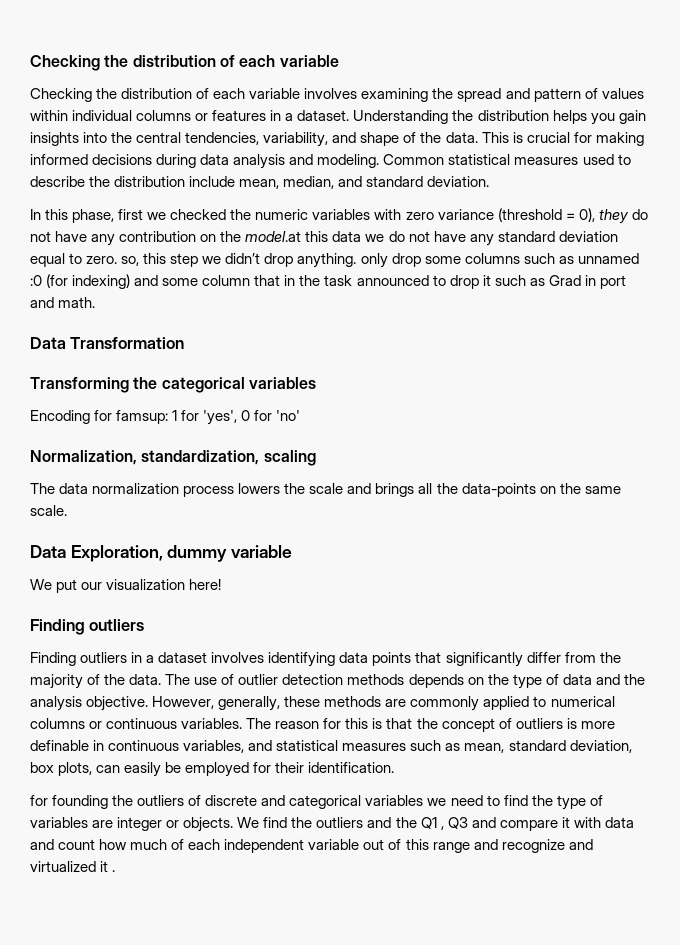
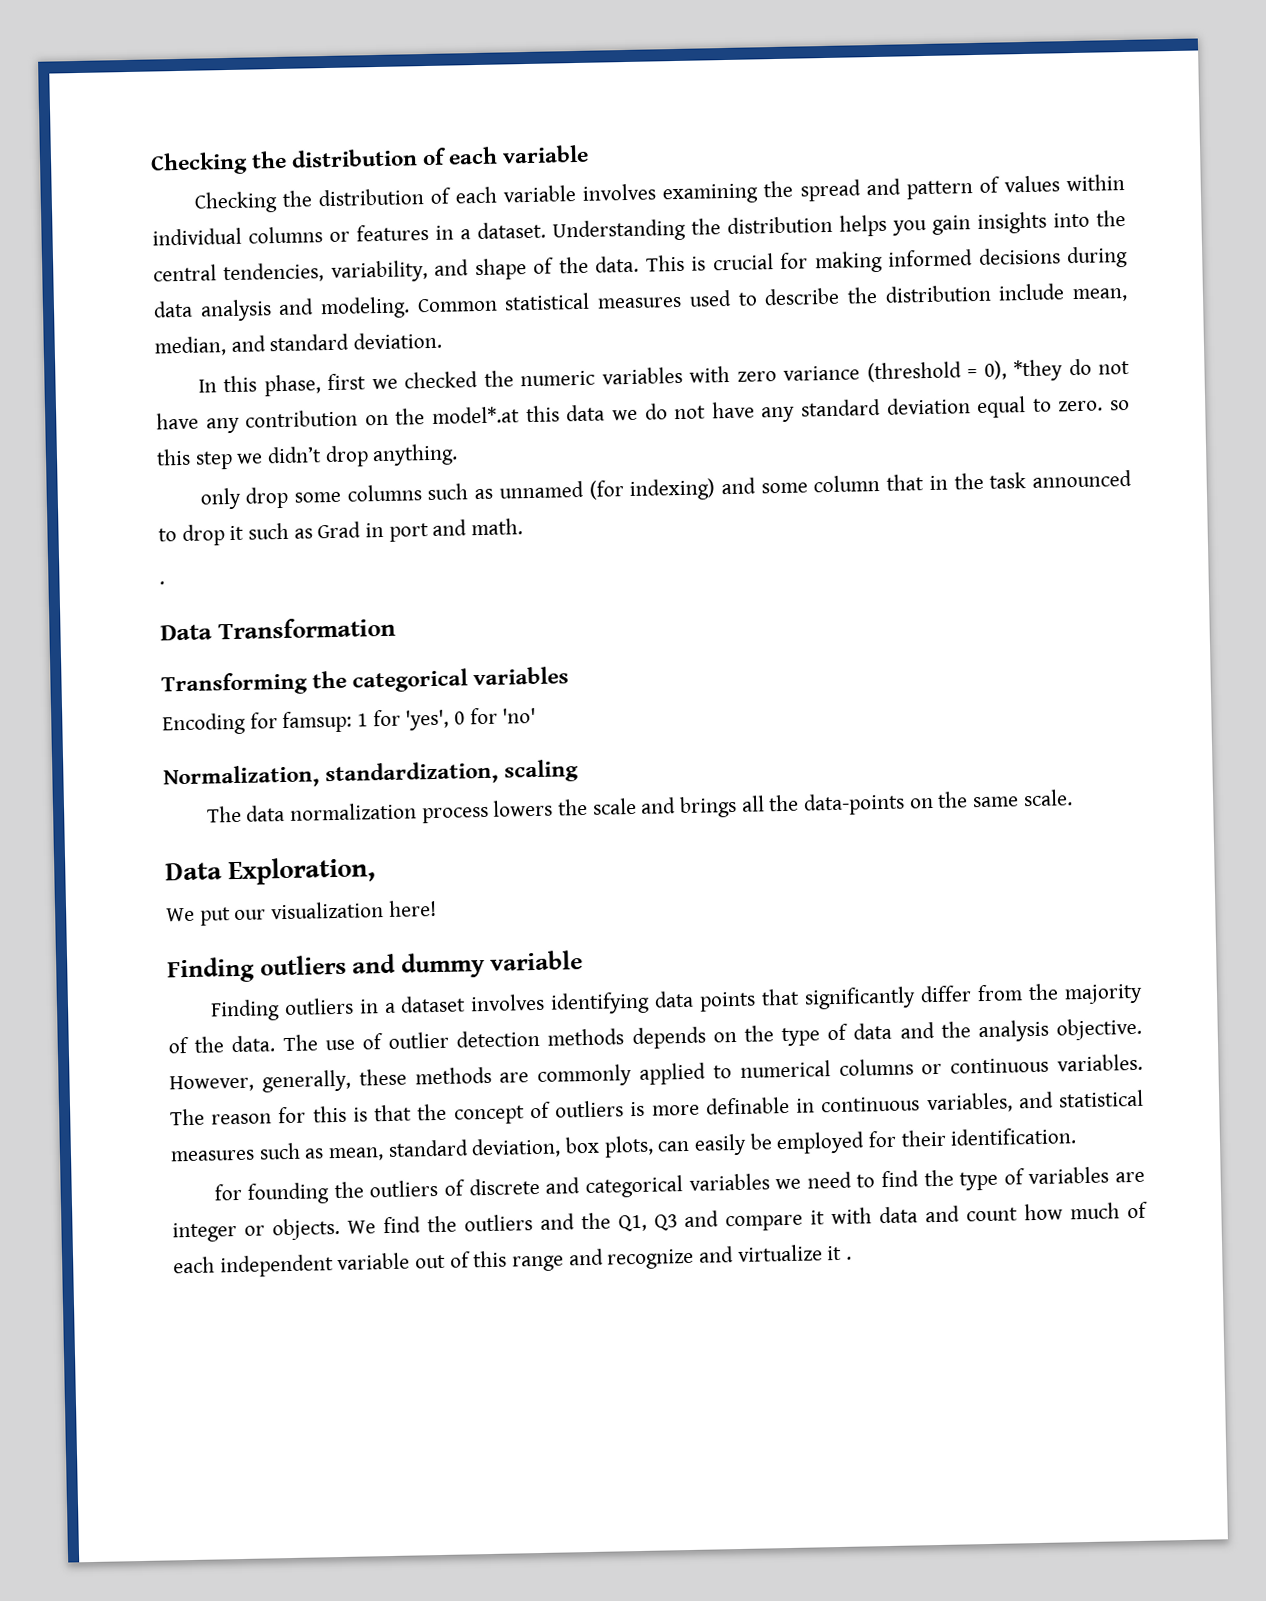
[598,209,629,224] they -> [1013,359,1064,382] *they
[245,231,302,242] model.at -> [432,406,521,424] model*.at
[121,256,140,266] so, -> [1109,399,1130,411] so
(357, 260) none -> (459, 455) //
[30,275,42,286] :0 -> (584, 489) none
(96, 302) none -> [159,581,165,585] // .
[167,545,293,562] dummy variable -> (377, 871) none
(145, 625) none -> [352,950,584,979] and dummy variable
[420,817,444,830] Q1 , -> [617,1214,647,1232] Q1,
[30,861,96,872] virtualized -> [736,1244,823,1262] virtualize

